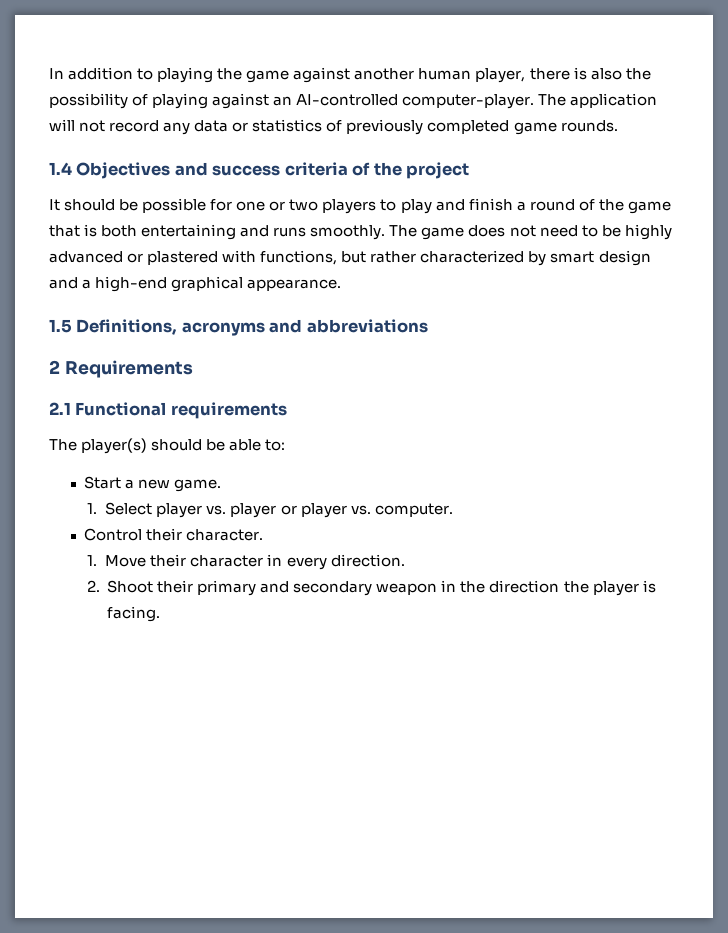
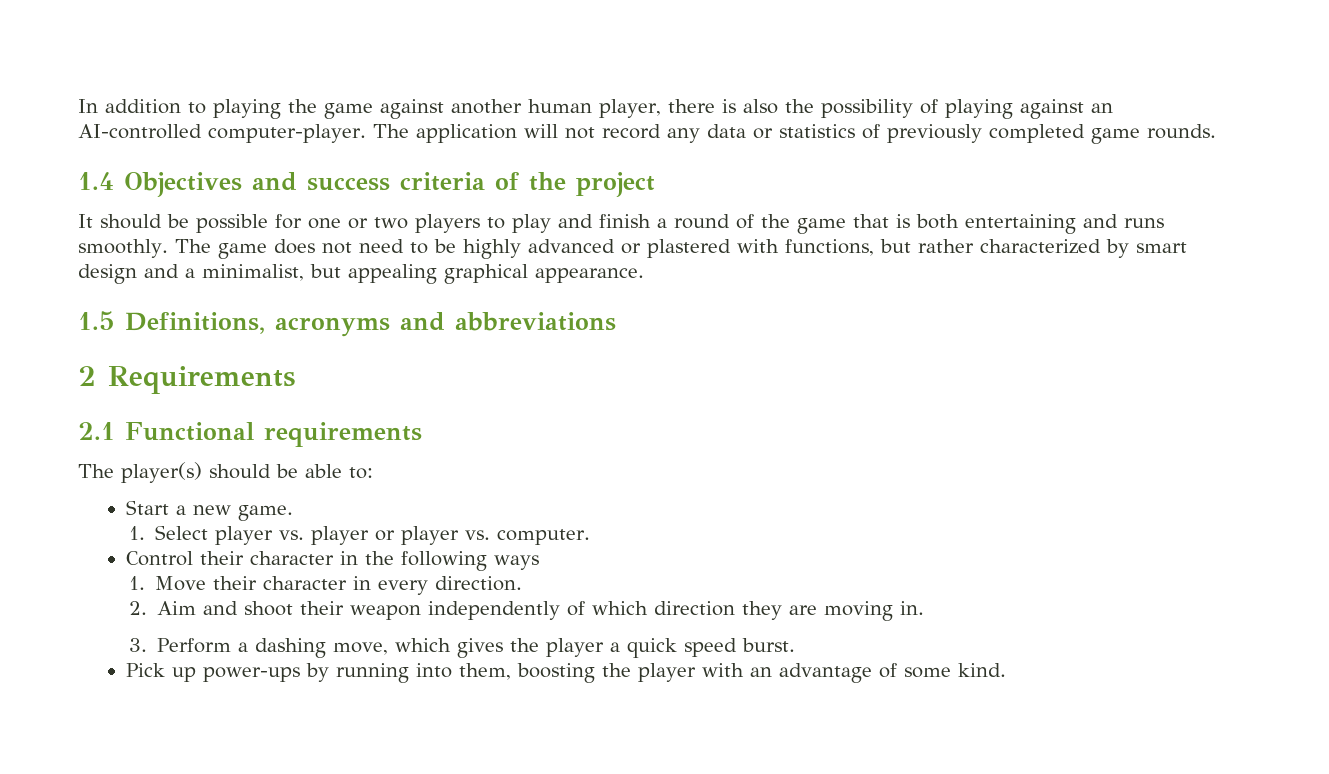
[95,276,168,292] high-end -> [202,264,437,284] minimalist, but appealing
[186,529,264,541] character. -> [249,551,539,571] character in the following ways
[107,580,656,596] [107,606,161,622] Shoot their primary and secondary weapon in the direction the player is facing. -> [157,601,925,621] [128,638,796,658] [125,663,1006,683] Aim and shoot their weapon independently of which direction they are moving in. // 3. Perform a dashing move, which gives the player a quick speed burst. // Pick up power-ups by running into them, boosting the player with an advantage of some kind.

